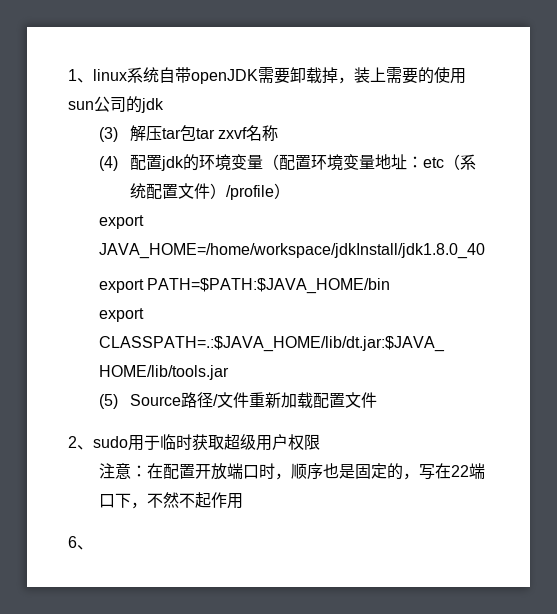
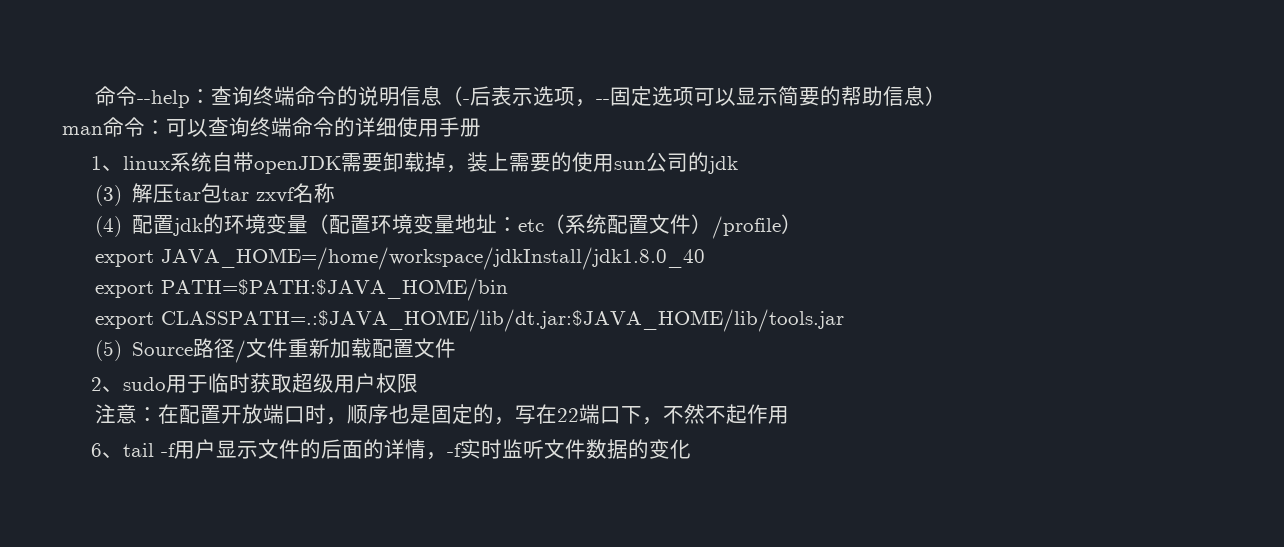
(68, 75) none -> [94,86,946,108] [62,117,481,137] 命令--help：查询终端命令的说明信息（-后表示选项，--固定选项可以显示简要的帮助信息） // man命令：可以查询终端命令的详细使用手册 //
(93, 547) none -> [123,439,692,460] tail -f用户显示文件的后面的详情，-f实时监听文件数据的变化

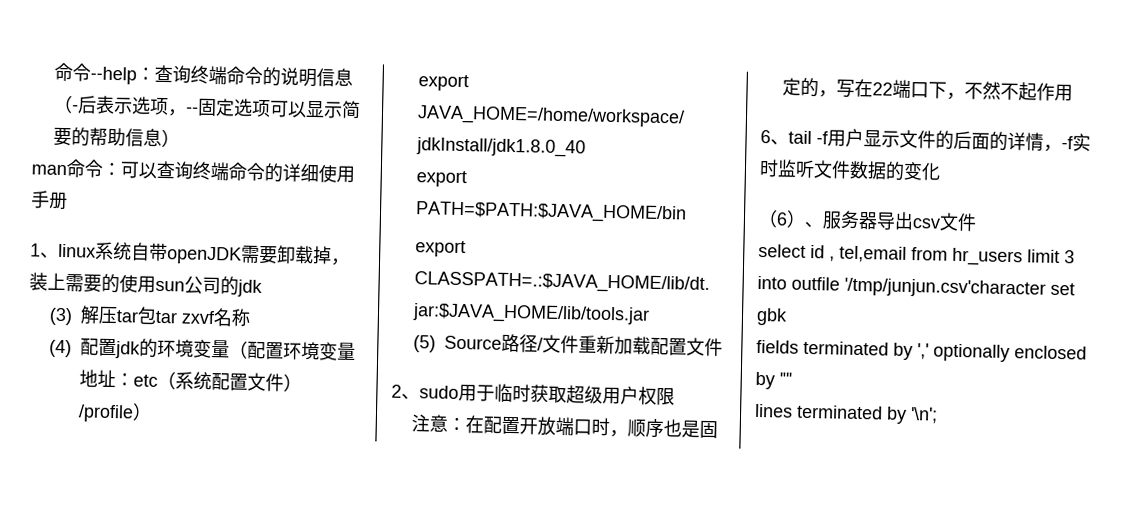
(692, 449) none -> [758,208,977,232] [758,243,1075,267] [757,275,1075,299] [756,307,788,326] [756,339,1087,363] [755,371,792,390] [754,403,938,424] // （6）、服务器导出csv文件 // select id , tel,email from hr_users limit 3 into outfile '/tmp/junjun.csv'character set gbk // fields terminated by ',' optionally enclosed by '"' // lines terminated by '\n';

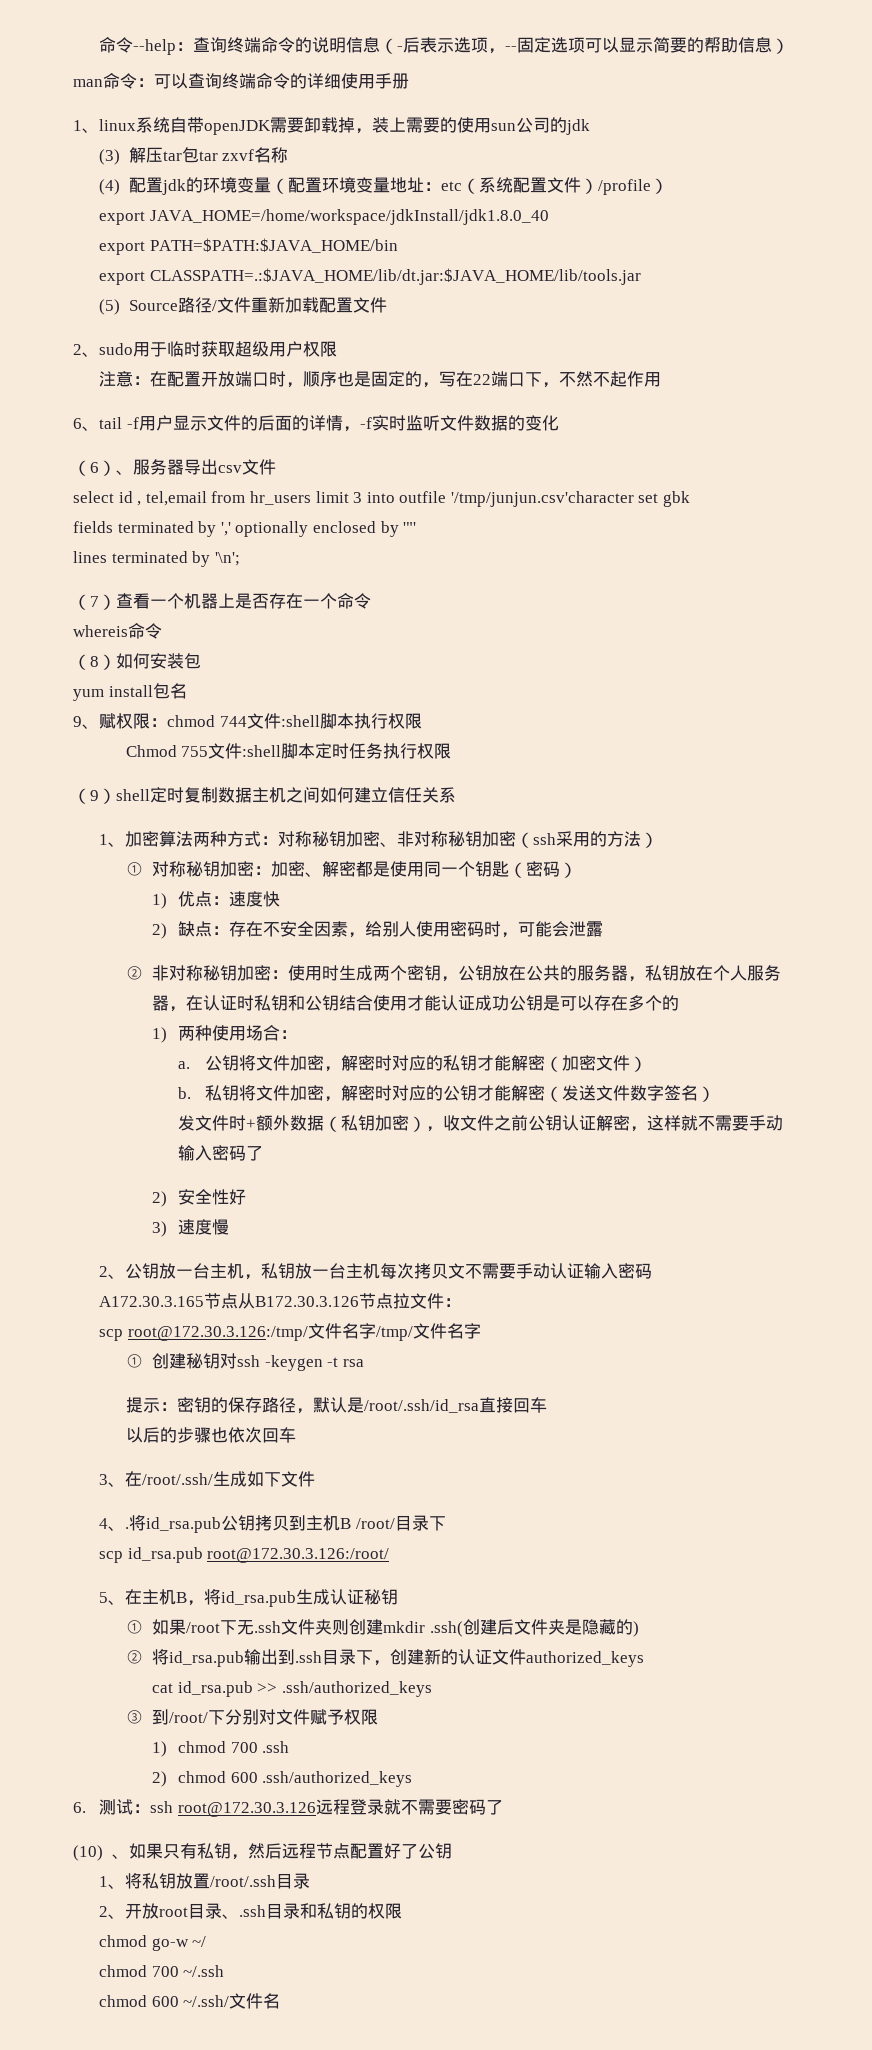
(938, 415) none -> [73,593,371,610] [73,623,162,639] [73,653,201,670] [73,683,187,701] [73,713,422,729] [125,743,452,759] [73,787,456,804] [99,831,659,848] [125,861,577,878] [151,891,281,909] [151,921,604,939] [125,965,781,982] [151,995,679,1012] [151,1025,298,1043] [178,1055,647,1072] [178,1085,715,1102] [178,1115,784,1132] [178,1145,264,1161] [151,1189,247,1207] [151,1219,230,1237] [99,1263,653,1280] [99,1293,462,1309] [99,1323,481,1341] [125,1353,364,1371] [125,1397,547,1414] [125,1427,296,1443] [99,1471,316,1487] [99,1515,446,1533] [99,1547,390,1563] [99,1589,399,1607] [125,1619,639,1637] [125,1649,644,1667] [151,1681,432,1697] [125,1709,378,1725] [151,1741,290,1757] [151,1771,413,1787] [73,1799,503,1817] [73,1843,452,1861] [99,1873,311,1889] [99,1903,403,1919] [99,1935,207,1951] [99,1965,225,1977] [99,1993,281,2009] // （7）查看一个机器上是否存在一个命令 // whereis命令 // （8）如何安装包 // yum install包名 // 9、赋权限：chmod 744文件:shell脚本执行权限 // Chmod 755文件:shell脚本定时任务执行权限 // （9）shell定时复制数据主机之间如何建立信任关系 // 1、加密算法两种方式：对称秘钥加密、非对称秘钥加密（ssh采用的方法） // ①对称秘钥加密：加密、解密都是使用同一个钥匙（密码） // 1)优点：速度快 // 2)缺点：存在不安全因素，给别人使用密码时，可能会泄露 // ②非对称秘钥加密：使用时生成两个密钥，公钥放在公共的服务器，私钥放在个人服务器，在认证时私钥和公钥结合使用才能认证成功公钥是可以存在多个的 // 1)两种使用场合： // a.公钥将文件加密，解密时对应的私钥才能解密（加密文件） // b.私钥将文件加密，解密时对应的公钥才能解密（发送文件数字签名） // 发文件时+额外数据（私钥加密），收文件之前公钥认证解密，这样就不需要手动输入密码了 // 2)安全性好 // 3)速度慢 // 2、公钥放一台主机，私钥放一台主机每次拷贝文不需要手动认证输入密码 // A172.30.3.165节点从B172.30.3.126节点拉文件： // scp root@172.30.3.126:/tmp/文件名字/tmp/文件名字 // ①创建秘钥对ssh -keygen -t rsa // 提示：密钥的保存路径，默认是/root/.ssh/id_rsa直接回车 // 以后的步骤也依次回车 // 3、在/root/.ssh/生成如下文件 // 4、.将id_rsa.pub公钥拷贝到主机B /root/目录下 // scp id_rsa.pub root@172.30.3.126:/root/ // 5、在主机B，将id_rsa.pub生成认证秘钥 // ①如果/root下无.ssh文件夹则创建mkdir .ssh(创建后文件夹是隐藏的) // ②将id_rsa.pub输出到.ssh目录下，创建新的认证文件authorized_keys // cat id_rsa.pub >> .ssh/authorized_keys // ③到/root/下分别对文件赋予权限 // 1) chmod 700 .ssh // 2) chmod 600 .ssh/authorized_keys // 6.测试：ssh root@172.30.3.126远程登录就不需要密码了 // (10)、如果只有私钥，然后远程节点配置好了公钥 // 1、将私钥放置/root/.ssh目录 // 2、开放root目录、.ssh目录和私钥的权限 // chmod go-w ~/ // chmod 700 ~/.ssh // chmod 600 ~/.ssh/文件名

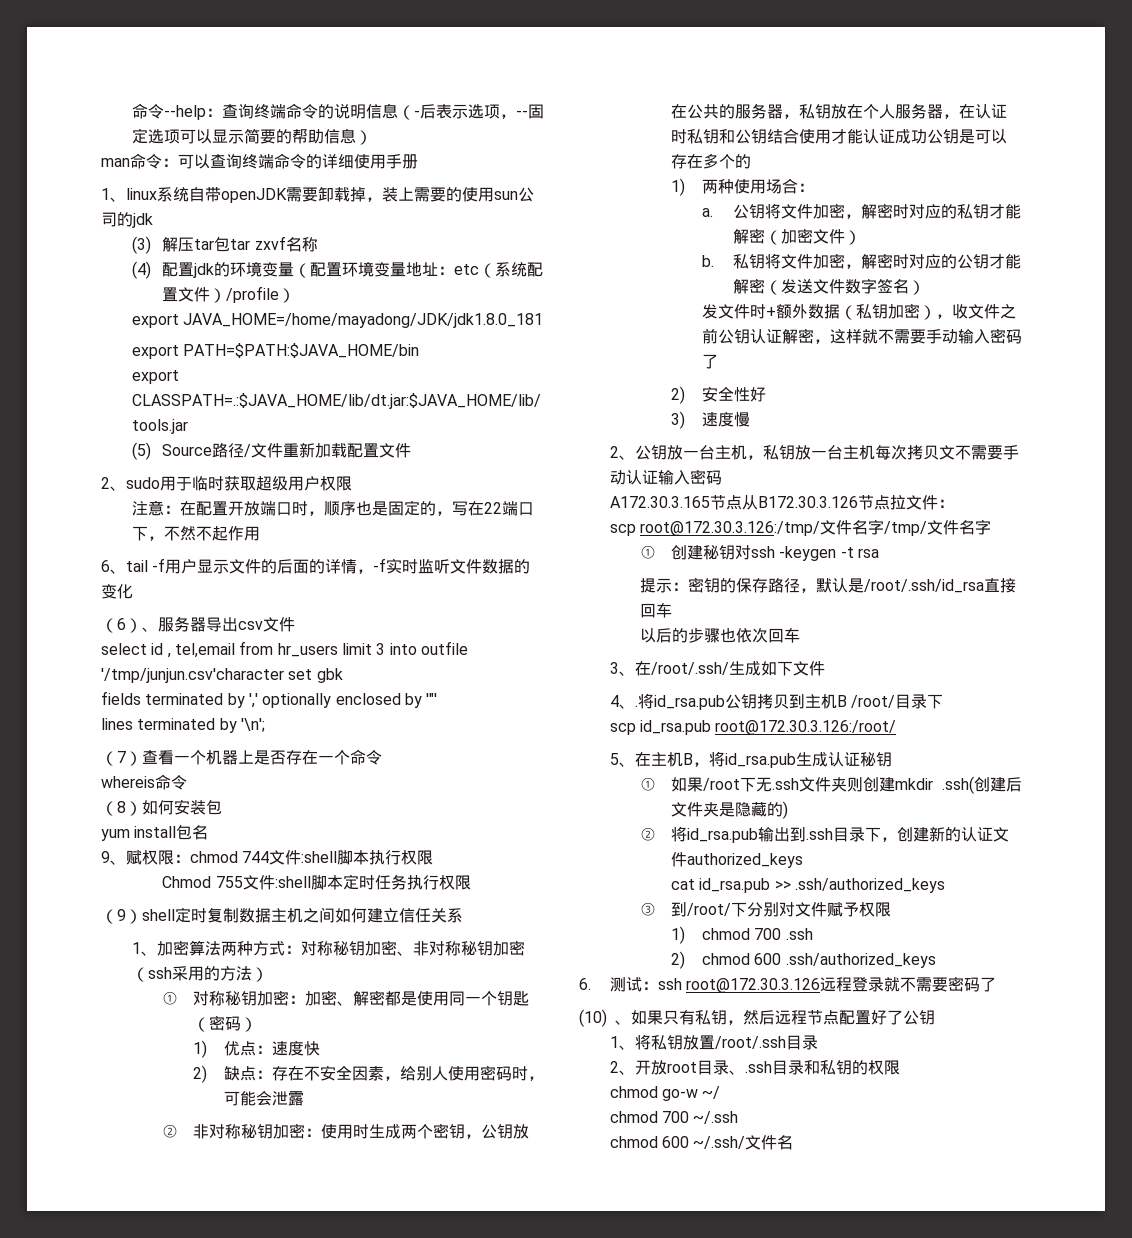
[149,209,549,225] JAVA_HOME=/home/workspace/jdkInstall/jdk1.8.0_40 -> [183,313,544,328] JAVA_HOME=/home/mayadong/JDK/jdk1.8.0_181

